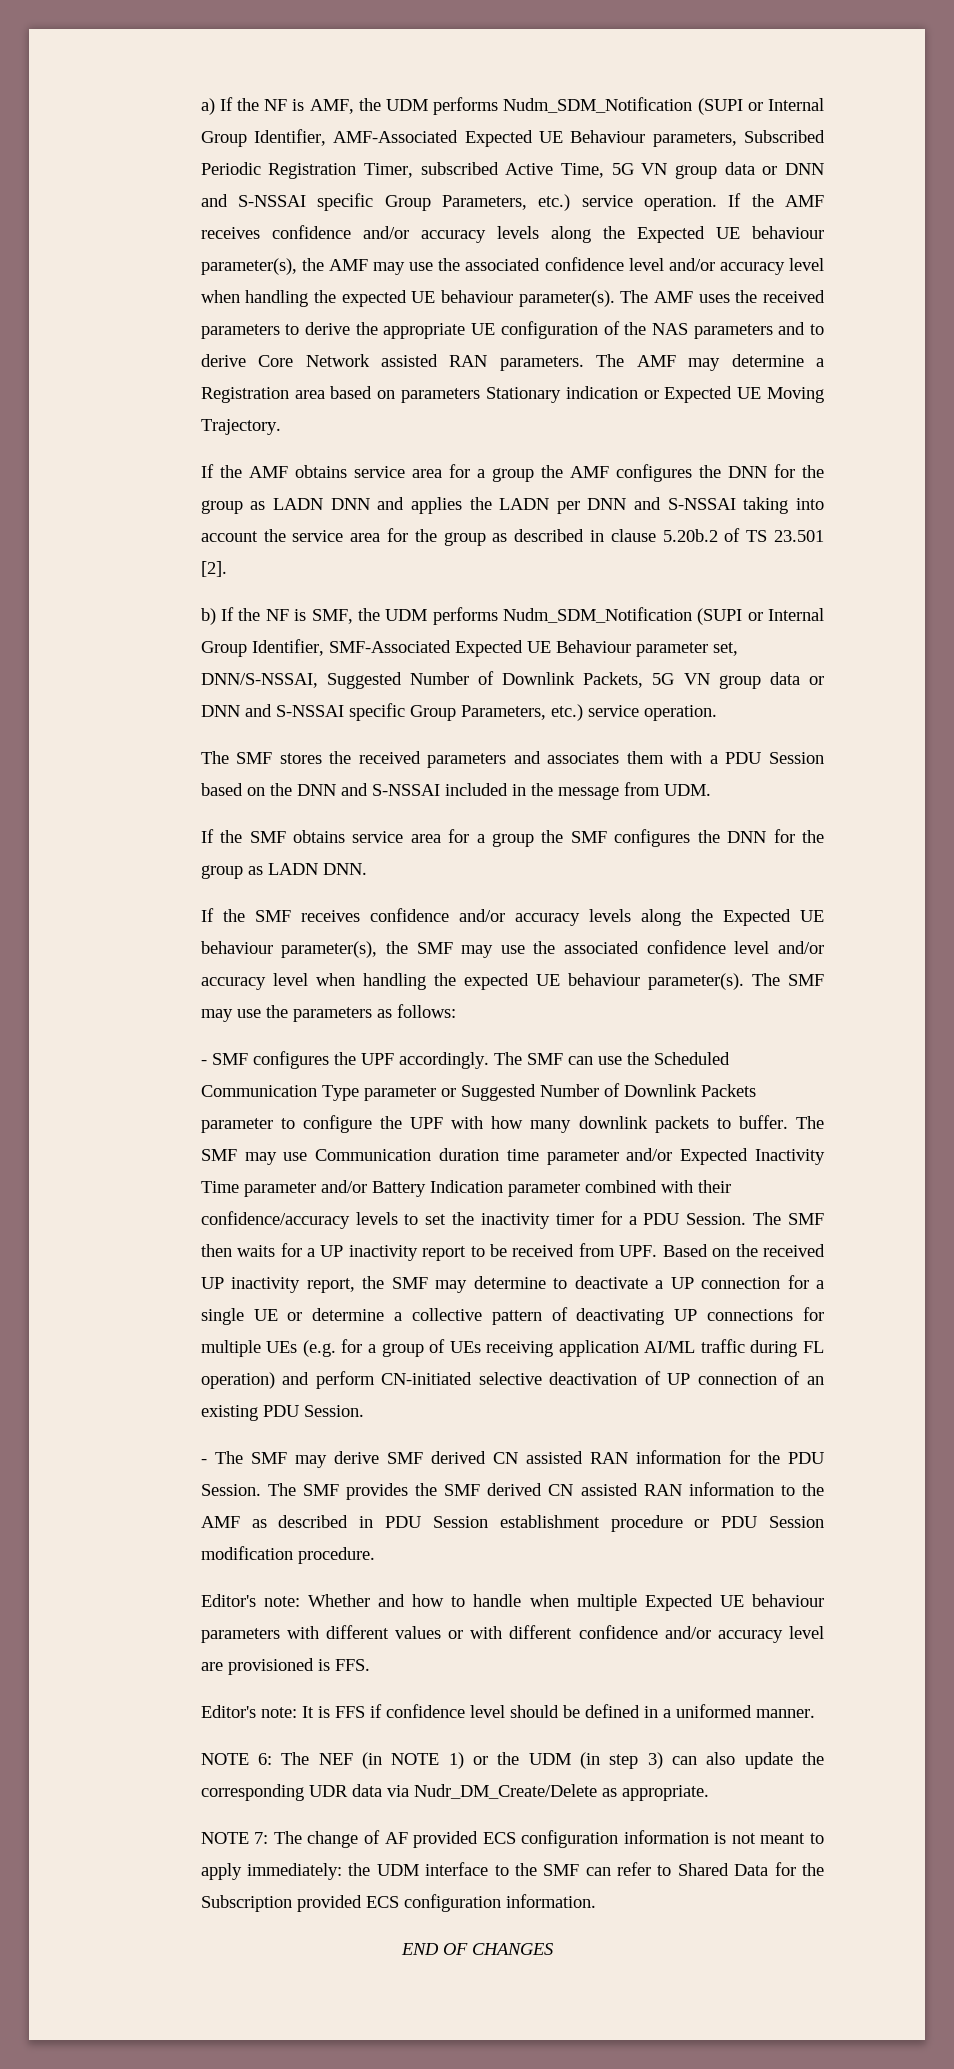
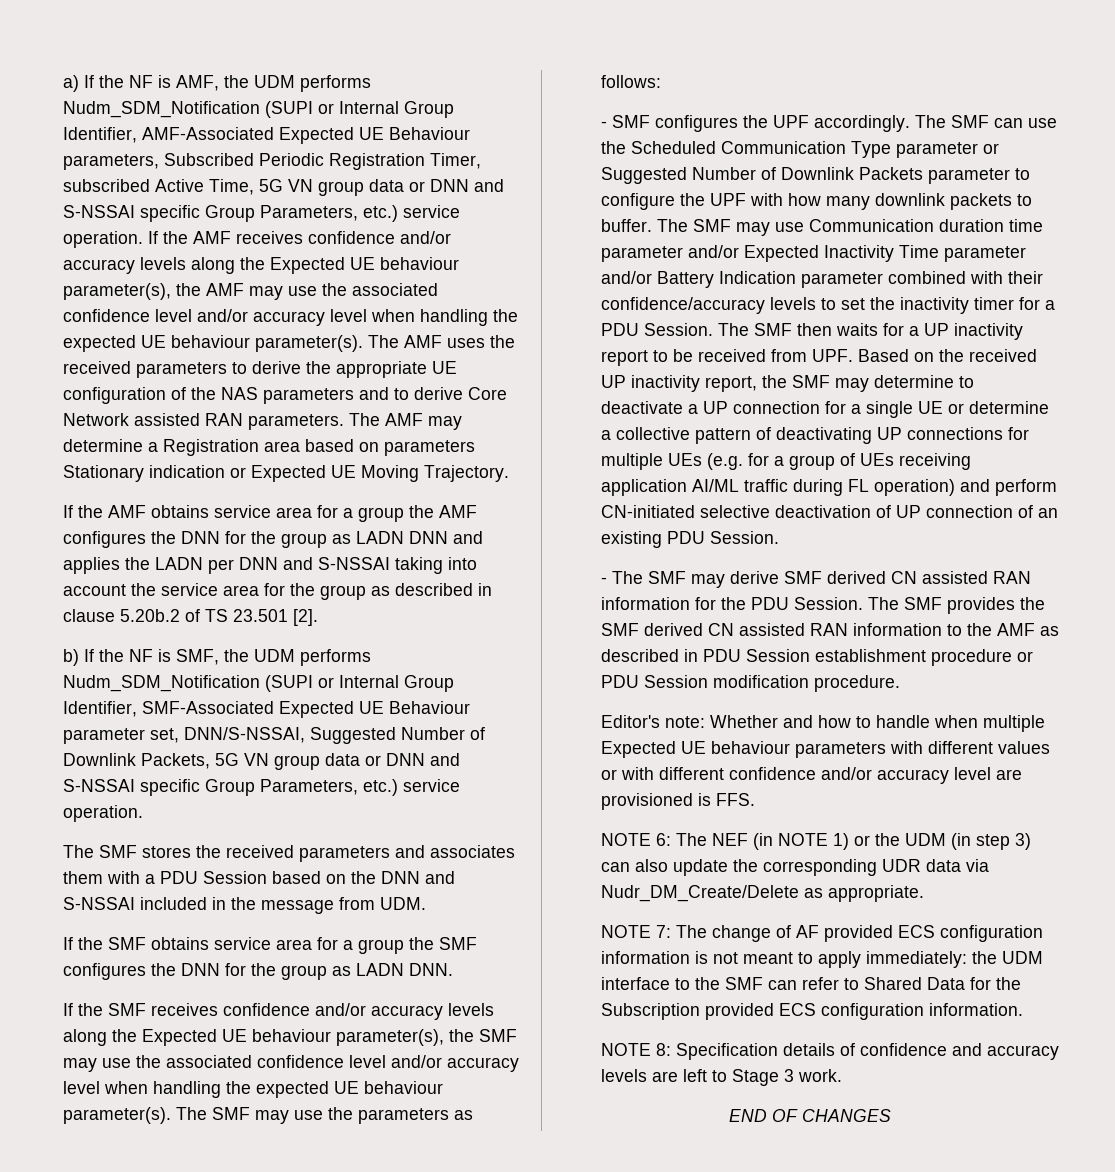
[200,1704,815,1718] // Editor's note: It is FFS if confidence level should be defined in a uniformed manner. -> (755, 799) none
(596, 1901) none -> [600,1043,1059,1060] [600,1069,842,1086] // NOTE 8: Specification details of confidence and accuracy levels are left to Stage 3 work.

